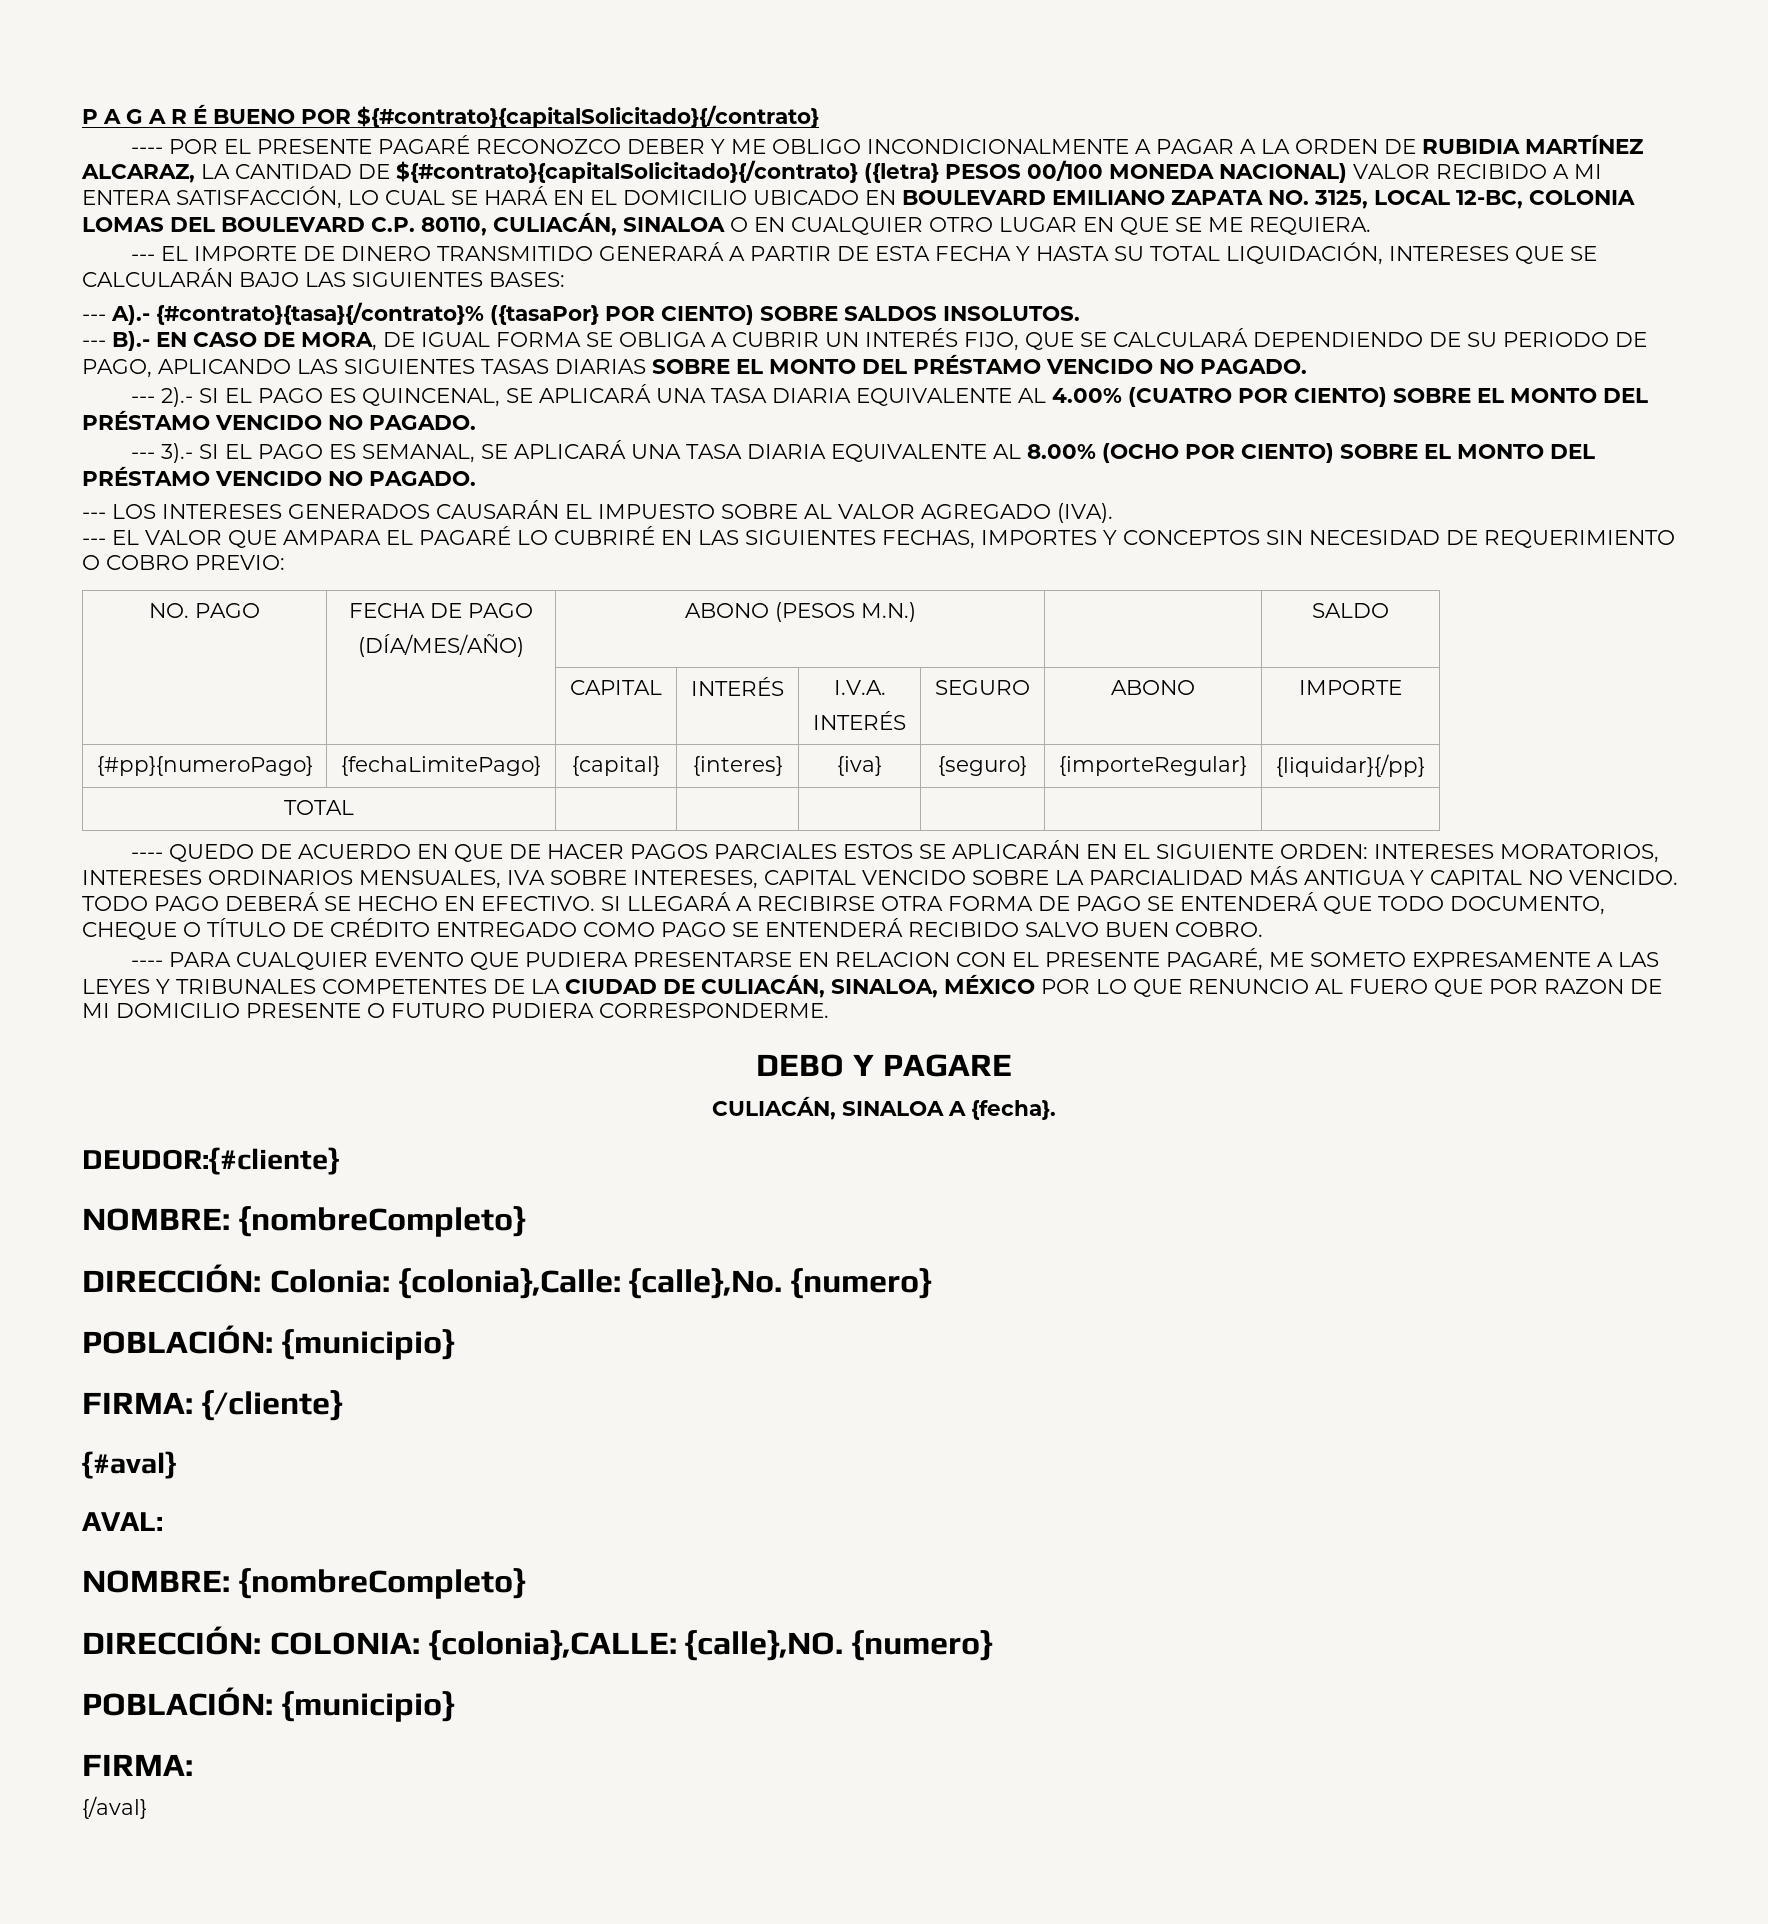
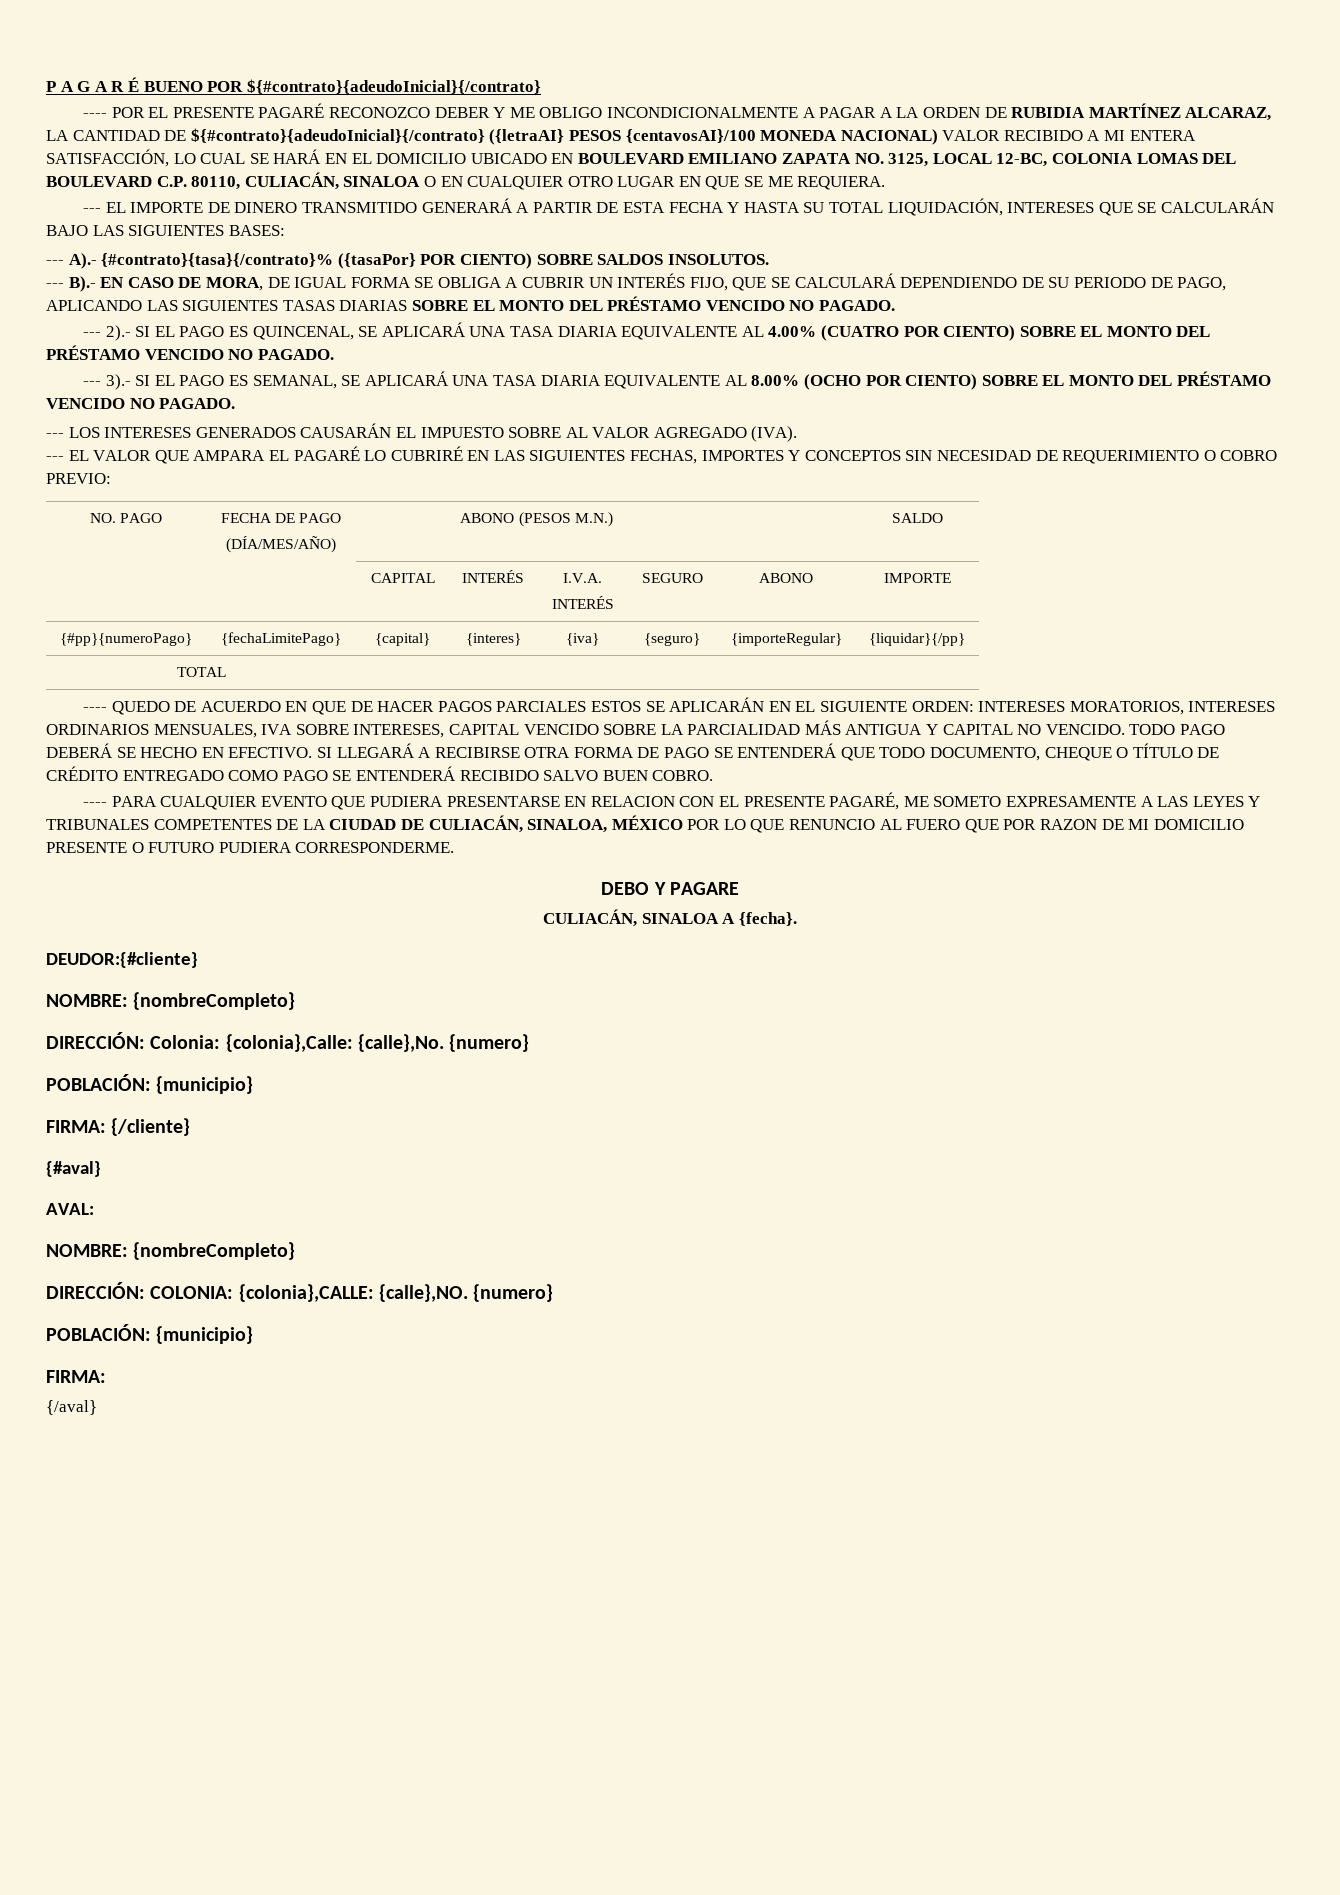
[357,105,819,128] ${#contrato}{capitalSolicitado}{/contrato} -> [246,79,541,94] ${#contrato}{adeudoInicial}{/contrato}
[396,160,1103,183] ${#contrato}{capitalSolicitado}{/contrato} ({letra} PESOS 00/100 -> [190,128,756,145] ${#contrato}{adeudoInicial}{/contrato} ({letraAI} PESOS {centavosAI}/100

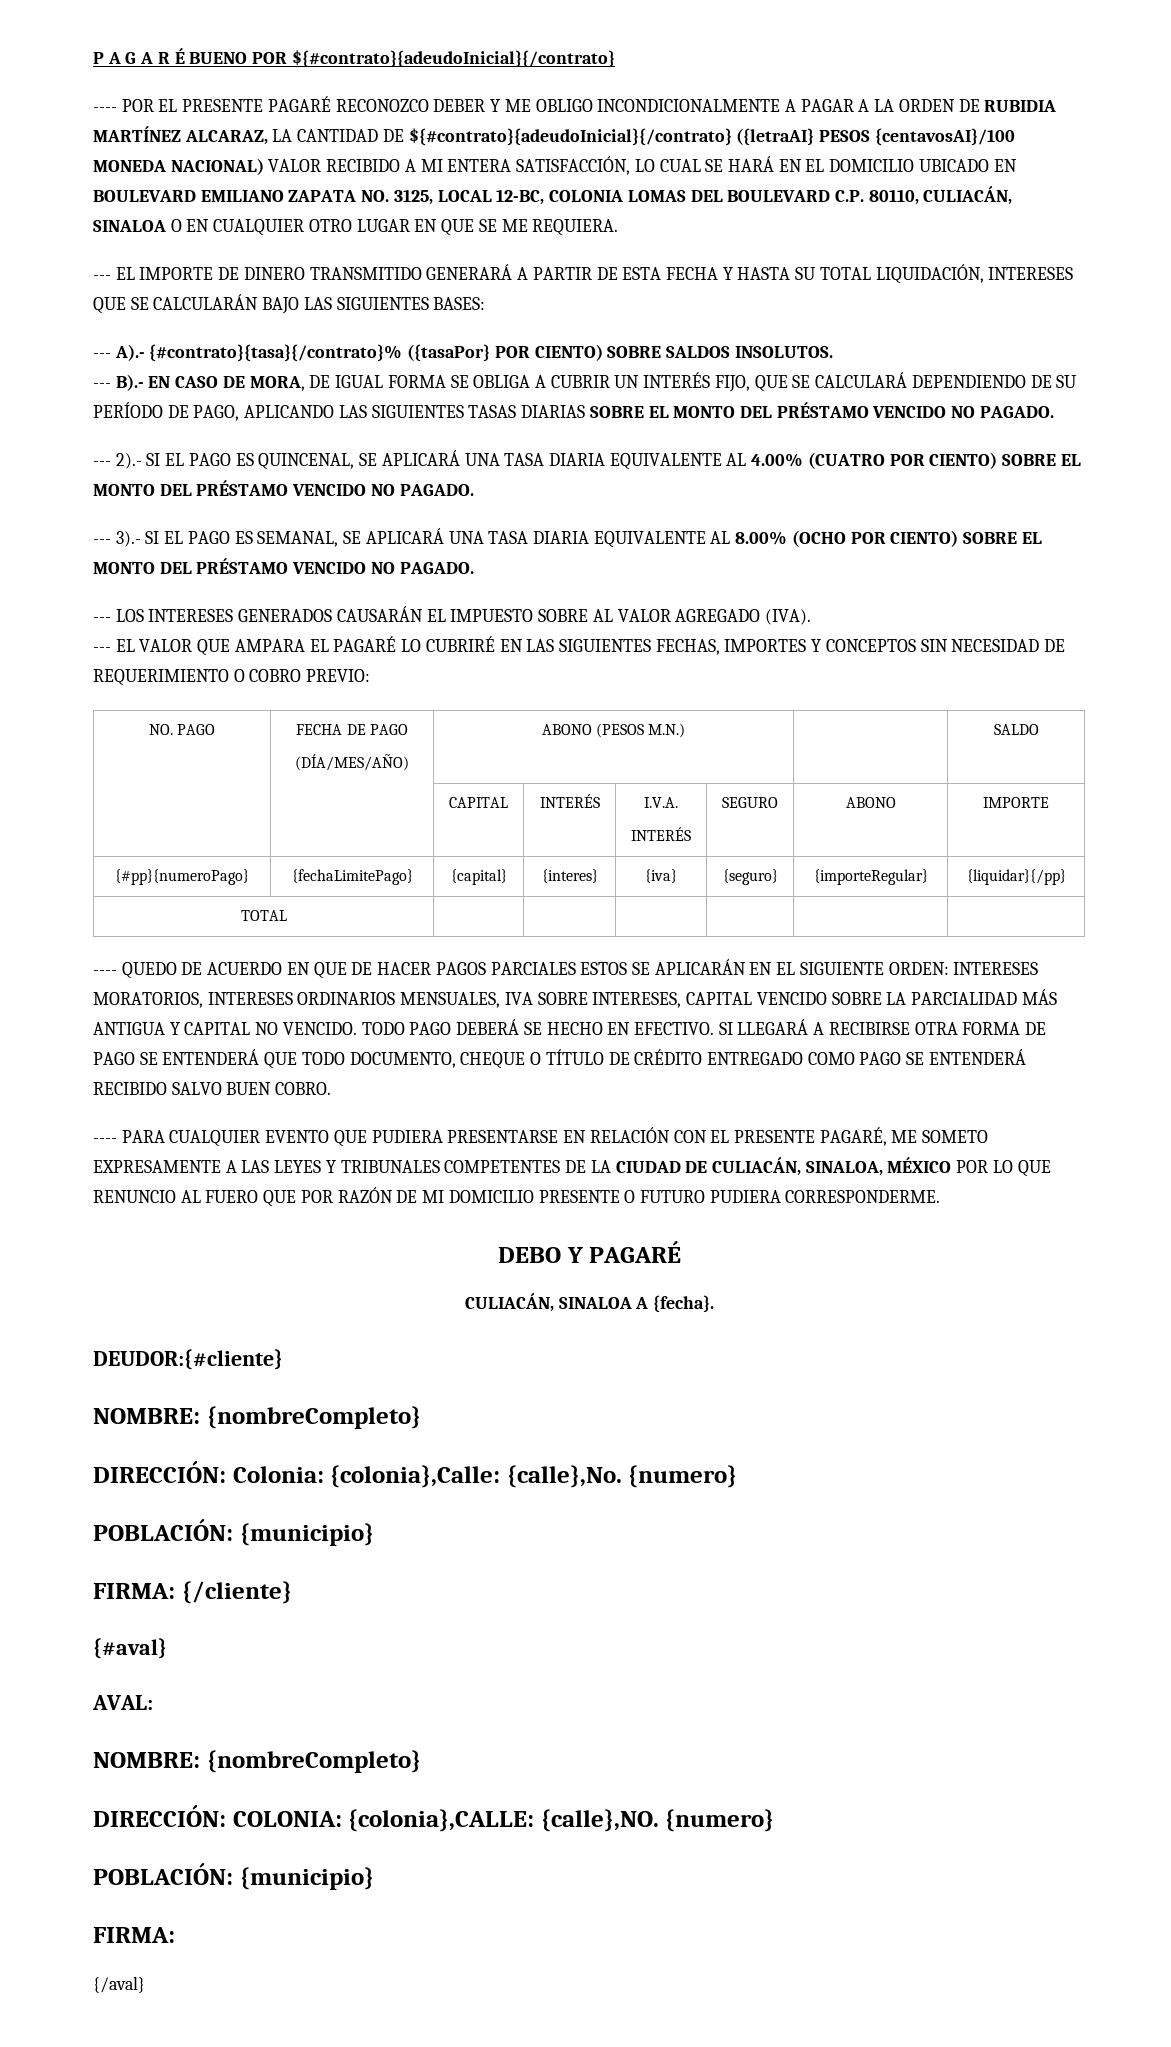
[1073,277,1146,288] PERIODO -> [93,402,163,418] PERÍODO
[590,796,675,807] RELACION -> [589,1127,670,1143] RELACIÓN
[1040,819,1098,830] RAZON -> [337,1187,393,1203] RAZÓN
[669,882,739,895] PAGARE -> [589,1241,682,1263] PAGARÉ

